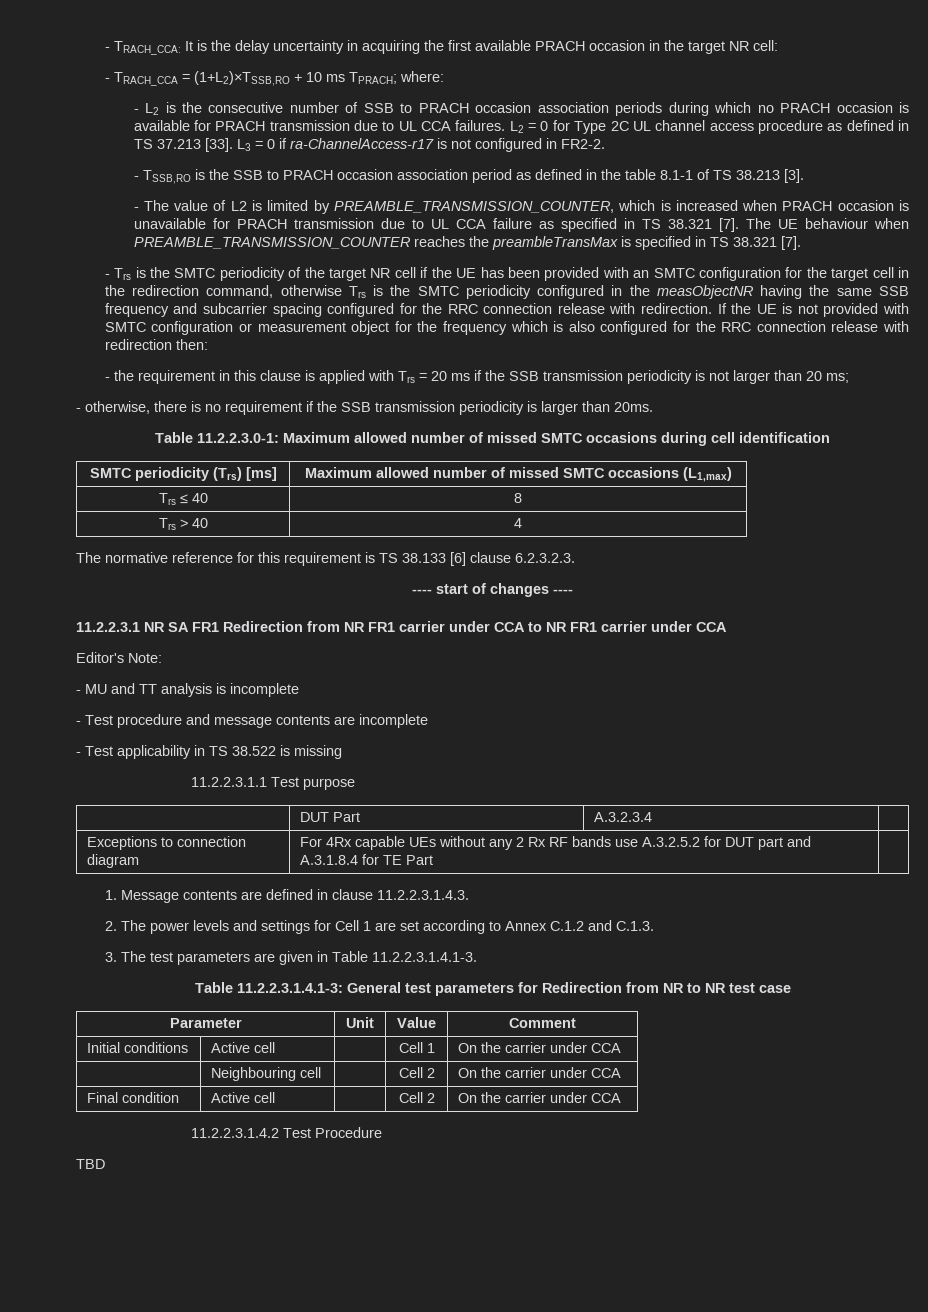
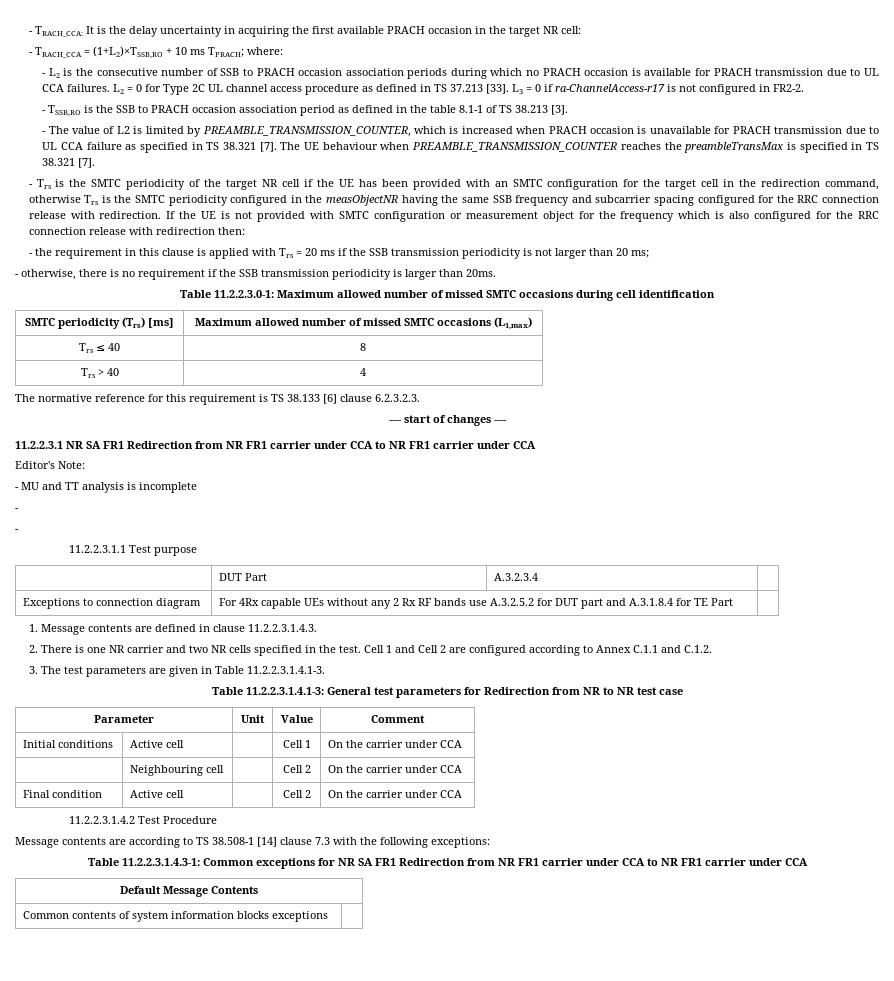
[85,714,428,728] [76,745,342,759] Test procedure and message contents are incomplete // - Test applicability in TS 38.522 is missing -> [15,529,19,532] // -
[120,920,654,934] The power levels and settings for Cell 1 are set according to Annex C.1.2 and C.1.3. -> [40,645,712,656] There is one NR carrier and two NR cells specified in the test. Cell 1 and Cell 2 are configured according to Annex C.1.1 and C.1.2.
[76,1159,105,1169] TBD -> [15,837,490,848] [87,858,808,869] [120,886,258,897] [22,911,328,922] Message contents are according to TS 38.508-1 [14] clause 7.3 with the following exceptions: // Table 11.2.2.3.1.4.3-1: Common exceptions for NR SA FR1 Redirection from NR FR1 carrier under CCA to NR FR1 carrier under CCA // Default Message Contents // Common contents of system information blocks exceptions |

